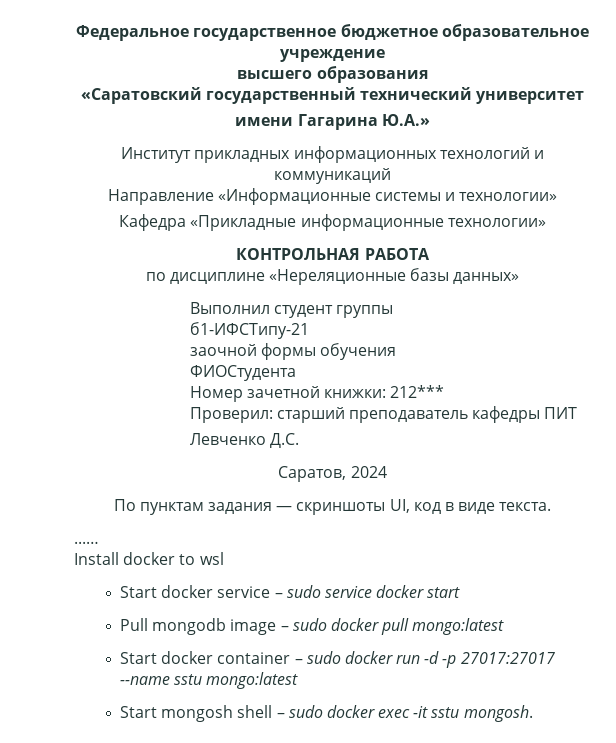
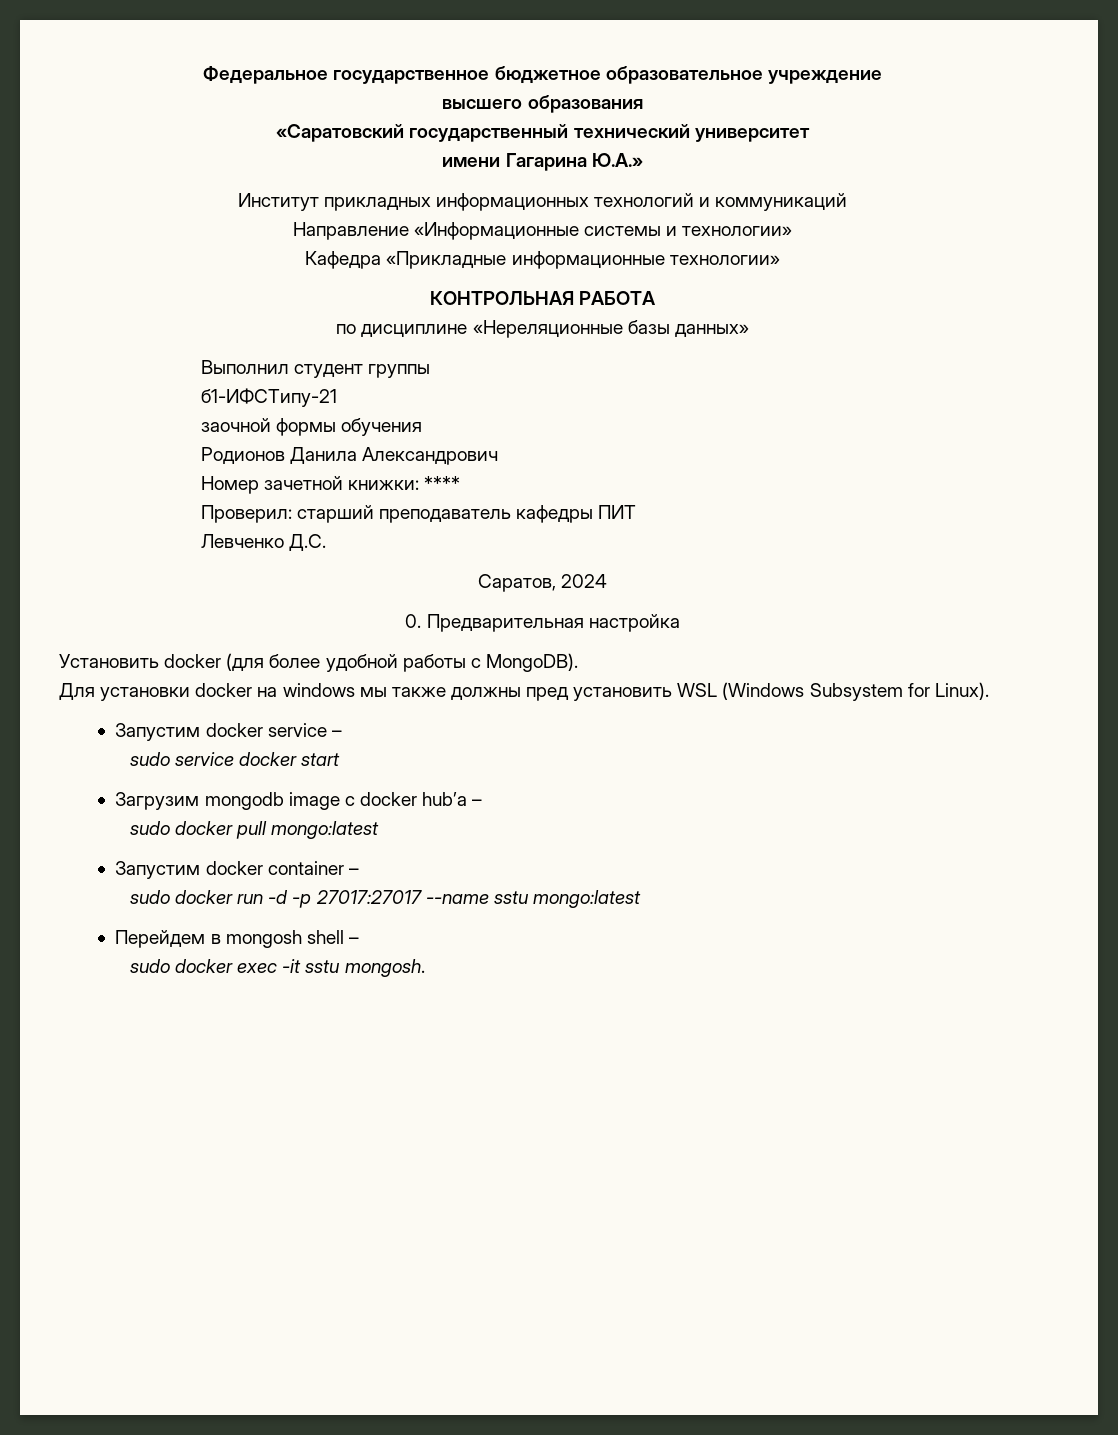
[189,365,296,381] ФИОСтудента -> [200,447,499,465] Родионов Данила Александрович
[390,385,445,398] 212*** -> [424,476,461,490] ****
[113,499,552,515] [74,541,99,544] [74,552,224,565] [119,586,157,598] По пунктам задания — скриншоты UI, код в виде текста. // ...… // Install docker to wsl // Start -> [405,614,680,632] [59,653,578,672] [59,682,989,701] [115,723,201,741] 0. Предварительная настройка // Установить docker (для более удобной работы с MongoDB). // Для установки docker на windows мы также должны пред установить WSL (Windows Subsystem for Linux). // Запустим
(283, 595) none -> (342, 733) //
[119,618,148,631] Pull -> [115,792,200,810] Загрузим
[280,626,289,631] – -> [344,792,483,806] с docker hub’а – //
[119,652,157,664] Start -> [115,861,201,879] Запустим
(303, 661) none -> (359, 871) //
[119,706,157,718] Start -> [115,930,221,948] Перейдем в
(285, 715) none -> (359, 940) //

